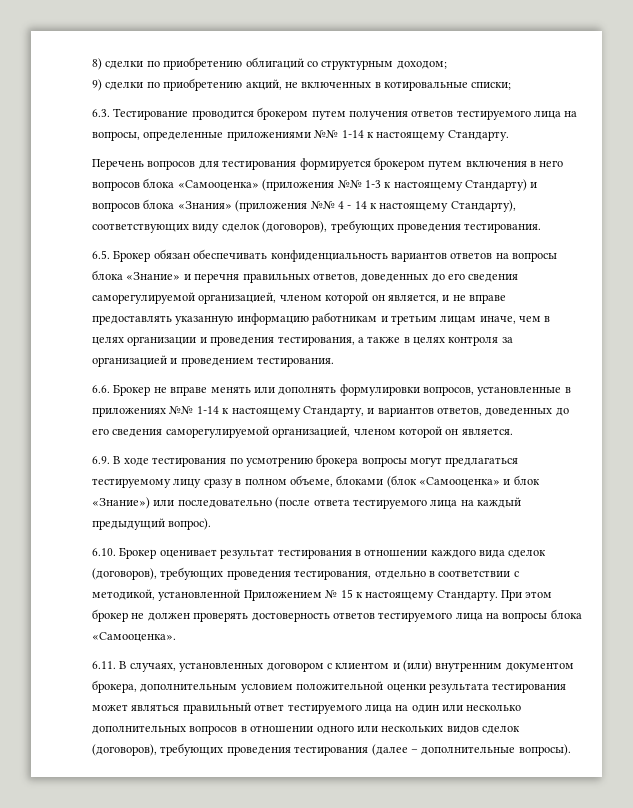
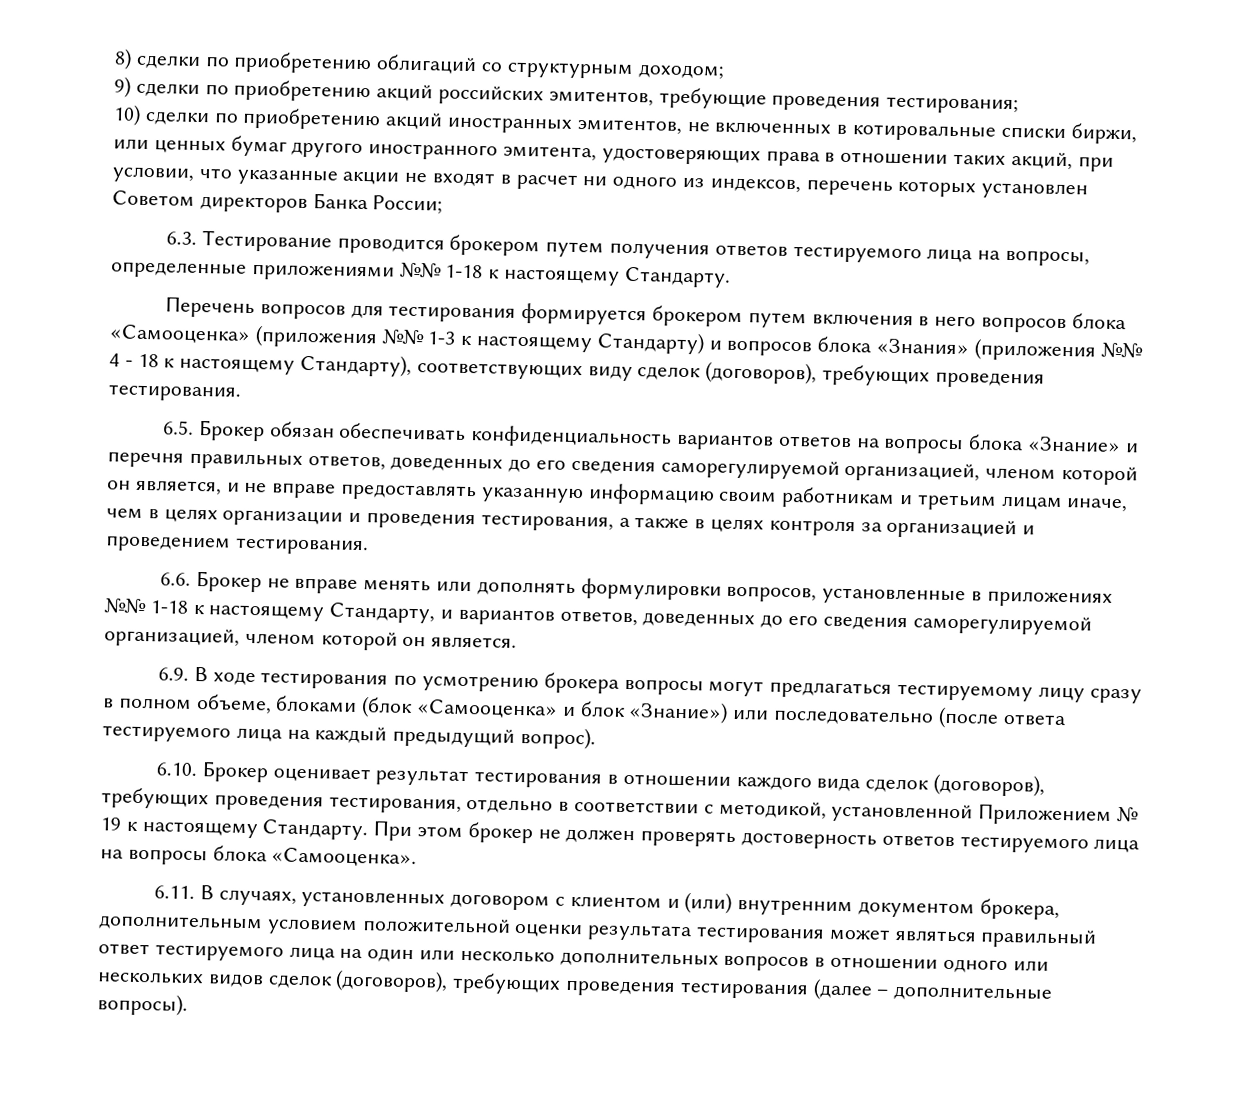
[245,79,512,91] акций, не включенных в котировальные списки; -> [376,84,1020,115] [113,104,1137,145] [113,135,1114,172] [112,166,1089,200] [112,190,444,215] акций российских эмитентов, требующие проведения тестирования; // 10) сделки по приобретению акций иностранных эмитентов, не включенных в котировальные списки биржи, или ценных бумаг другого иностранного эмитента, удостоверяющих права в отношении таких акций, при условии, что указанные акции не входят в расчет ни одного из индексов, перечень которых установлен Советом директоров Банка России;
[341,130,364,138] 1-14 -> [445,264,484,279] 1-18
[354,201,367,209] 14 -> [137,353,159,368] 18
(309, 319) none -> [718,490,778,503] своим
[196,406,219,414] 1-14 -> [149,600,189,614] 1-18
[340,589,353,598] 15 -> [100,817,121,831] 19

